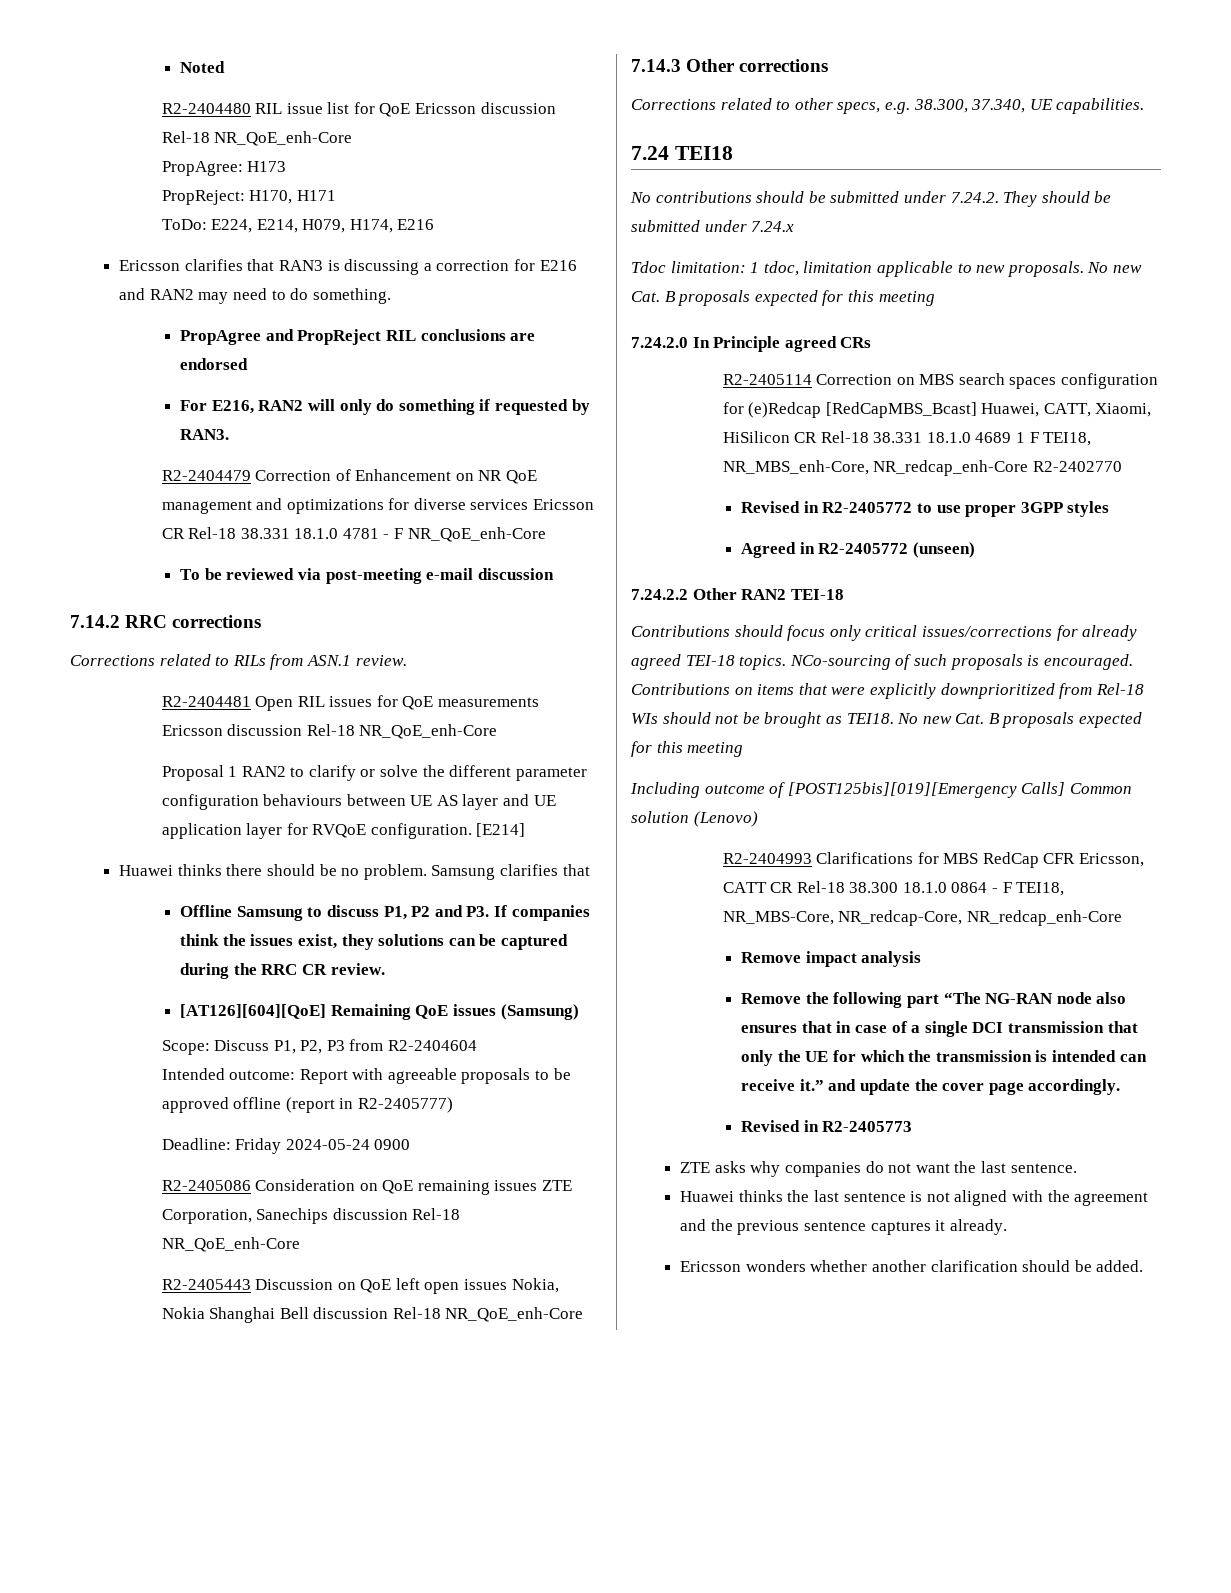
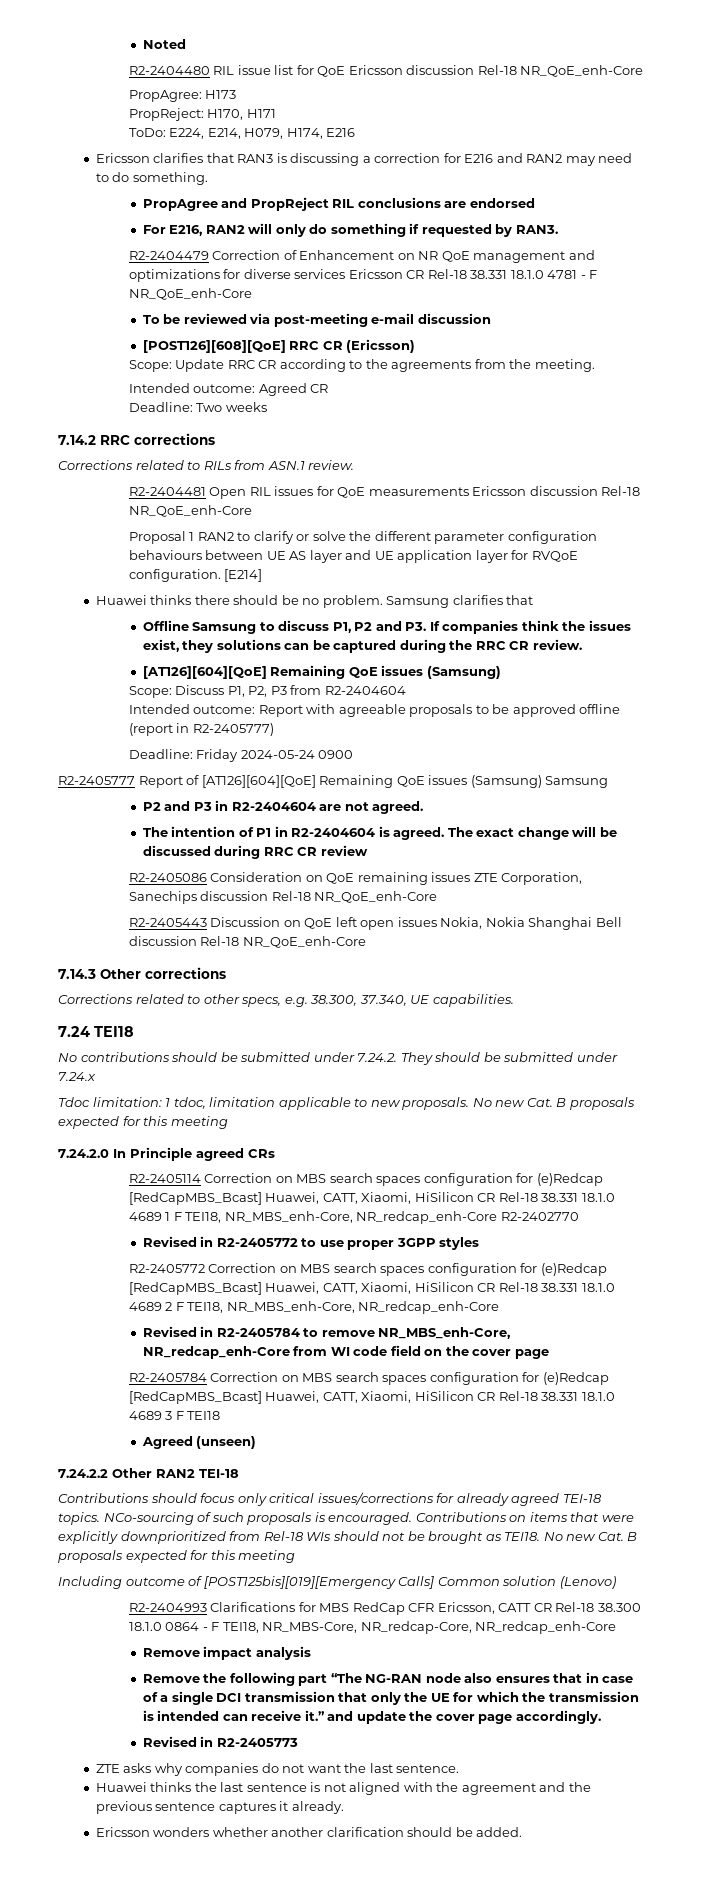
(554, 574) none -> [142,339,416,353] [128,359,595,372] [128,383,329,396] [128,402,267,412] // [POST126][608][QoE] RRC CR (Ericsson) // Scope: Update RRC CR according to the agreements from the meeting. // Intended outcome: Agreed CR // Deadline: Two weeks
(411, 1144) none -> [58,775,609,788] [142,800,424,814] [142,826,617,840] [142,845,368,859] // R2-2405777 Report of [AT126][604][QoE] Remaining QoE issues (Samsung) Samsung // P2 and P3 in R2-2404604 are not agreed. // The intention of P1 in R2-2404604 is agreed. The exact change will be discussed during RRC CR review
[741,542,909,558] // Agreed in R2-2405772 -> [128,1263,607,1276] [128,1282,615,1295] [128,1301,500,1314] [142,1326,511,1339] [142,1345,549,1359] [128,1372,609,1385] [128,1391,615,1404] [128,1411,221,1420] [141,1436,193,1449] // R2-2405772 Correction on MBS search spaces configuration for (e)Redcap [RedCapMBS_Bcast] Huawei, CATT, Xiaomi, HiSilicon CR Rel-18 38.331 18.1.0 4689 2 F TEI18, NR_MBS_enh-Core, NR_redcap_enh-Core // Revised in R2-2405784 to remove NR_MBS_enh-Core, NR_redcap_enh-Core from WI code field on the cover page // R2-2405784 Correction on MBS search spaces configuration for (e)Redcap [RedCapMBS_Bcast] Huawei, CATT, Xiaomi, HiSilicon CR Rel-18 38.331 18.1.0 4689 3 F TEI18 // Agreed

